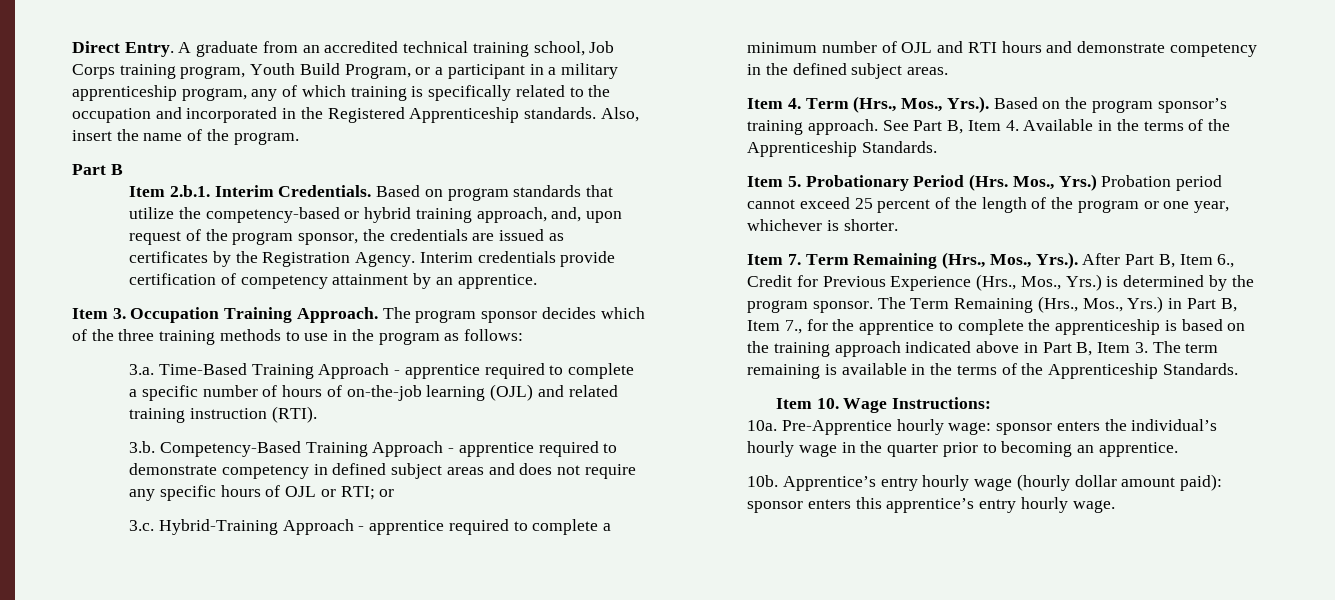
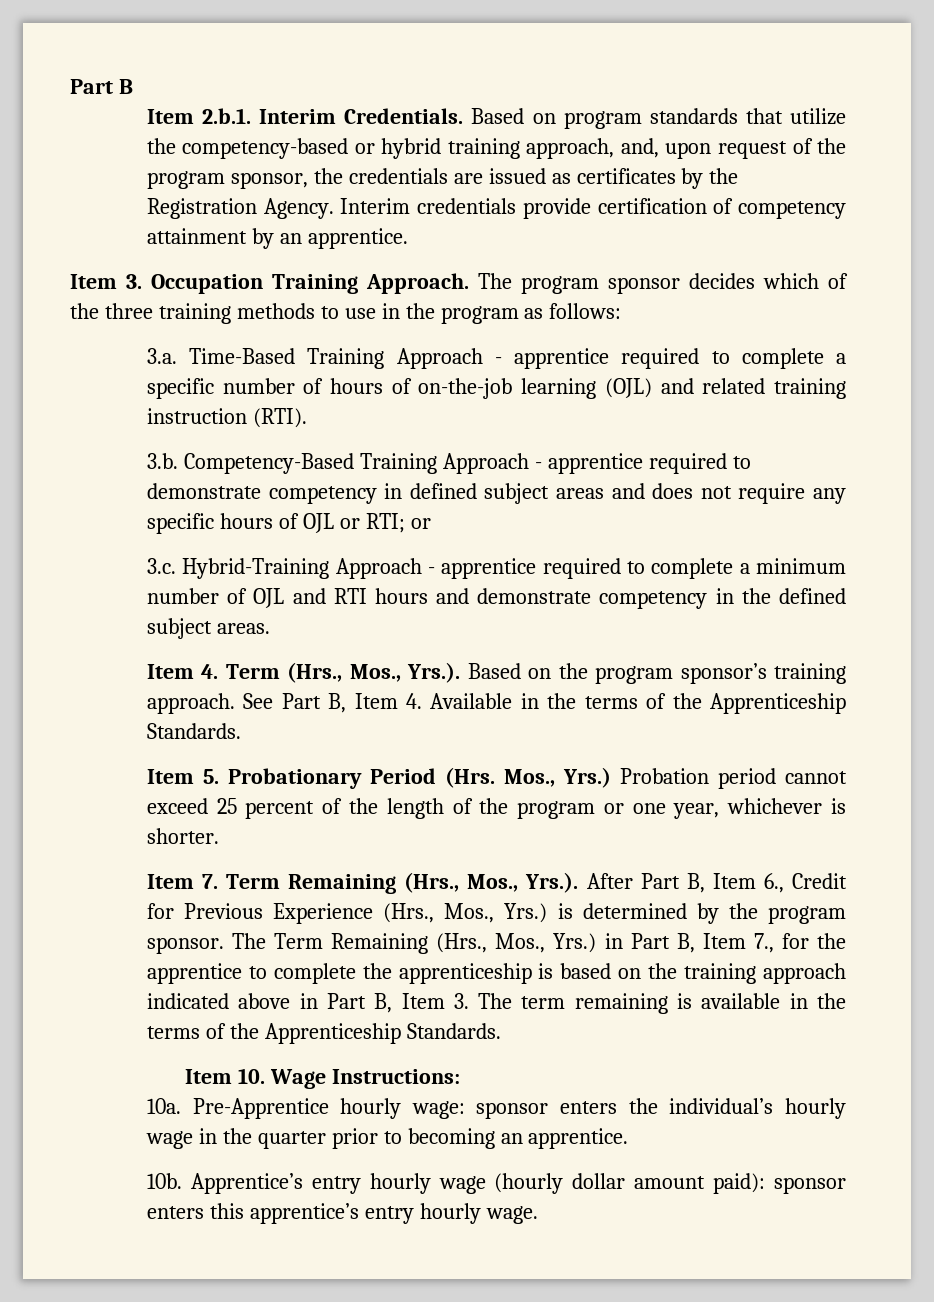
[72,41,615,57] [72,63,618,79] [72,85,611,101] [72,107,639,123] [72,129,299,145] Direct Entry. A graduate from an accredited technical training school, Job Corps training program, Youth Build Program, or a participant in a military apprenticeship program, any of which training is specifically related to the occupation and incorporated in the Registered Apprenticeship standards. Also, insert the name of the program. // -> (70, 86) none

